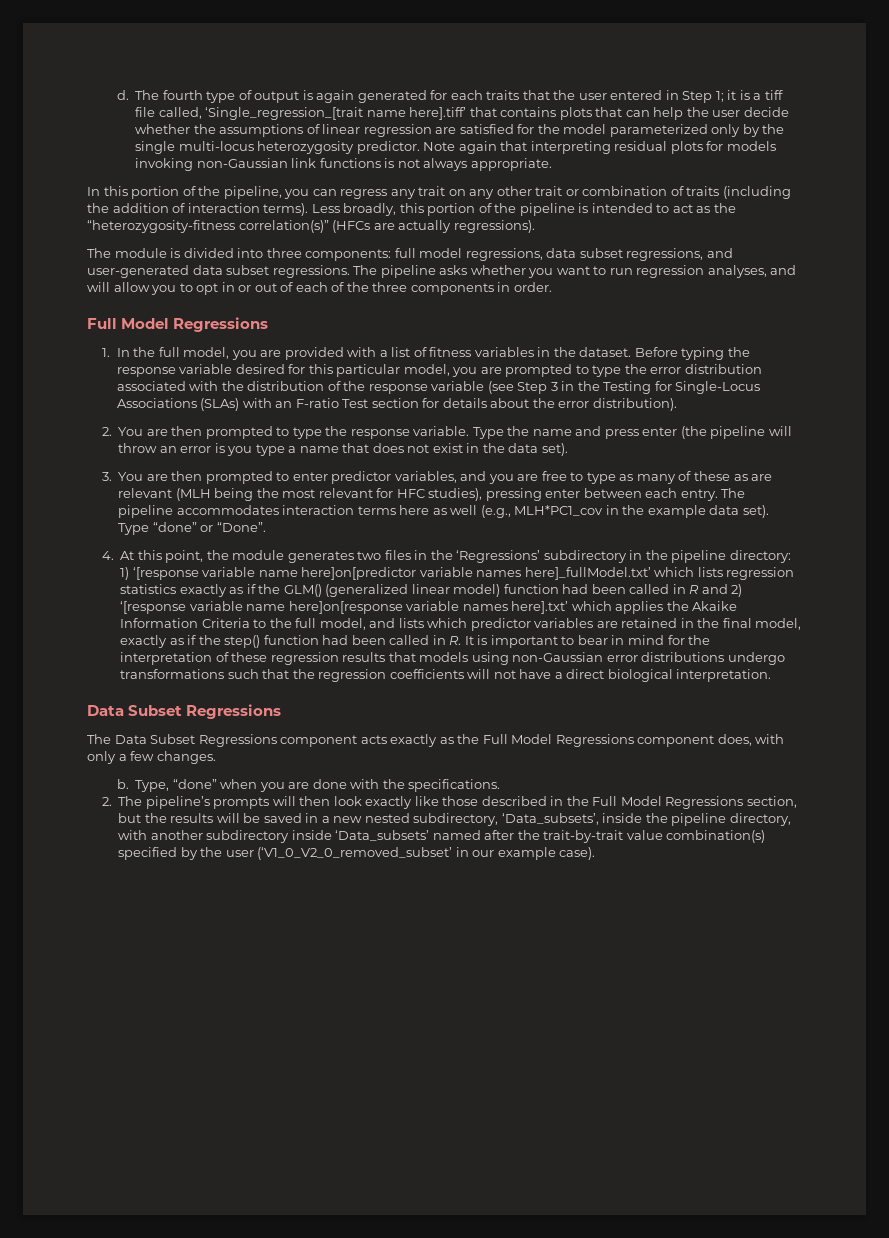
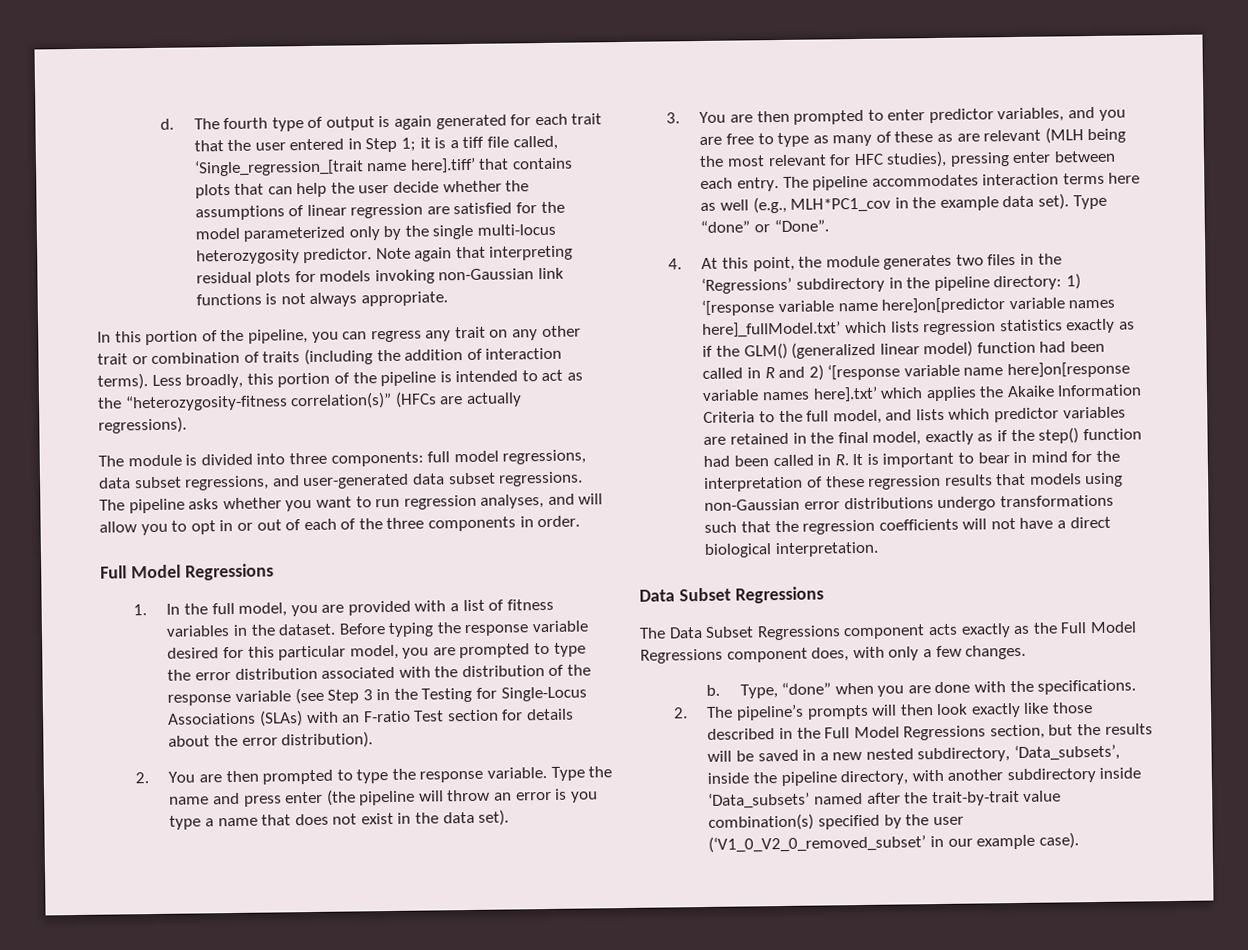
[486,90,520,100] traits -> [571,113,603,125] trait

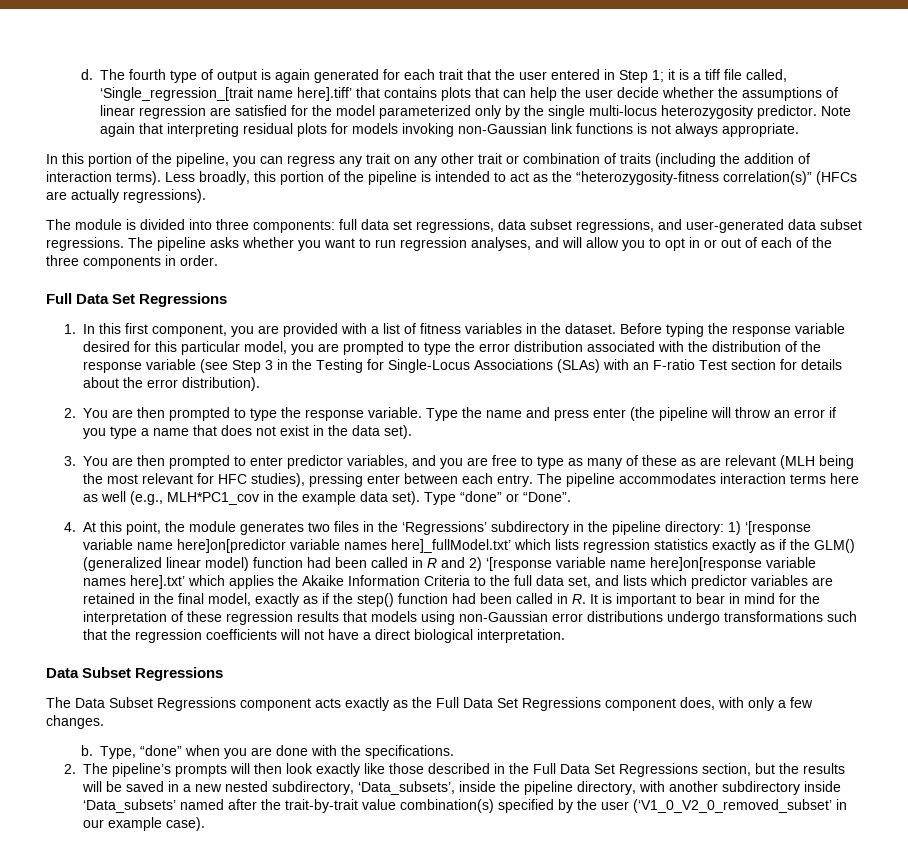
[453,450,499,463] model -> [361,219,412,230] data set
[130,564,181,579] Model -> [76,294,136,304] Data Set
[183,602,288,617] the full model, -> [98,323,227,337] this first component,
[554,788,568,800] is -> [828,407,836,418] if
[832,409,882,425] model, -> [535,575,591,588] data set,
[1089,621,1137,634] Model -> [463,698,518,708] Data Set
[853,726,900,739] Model -> [559,764,615,774] Data Set

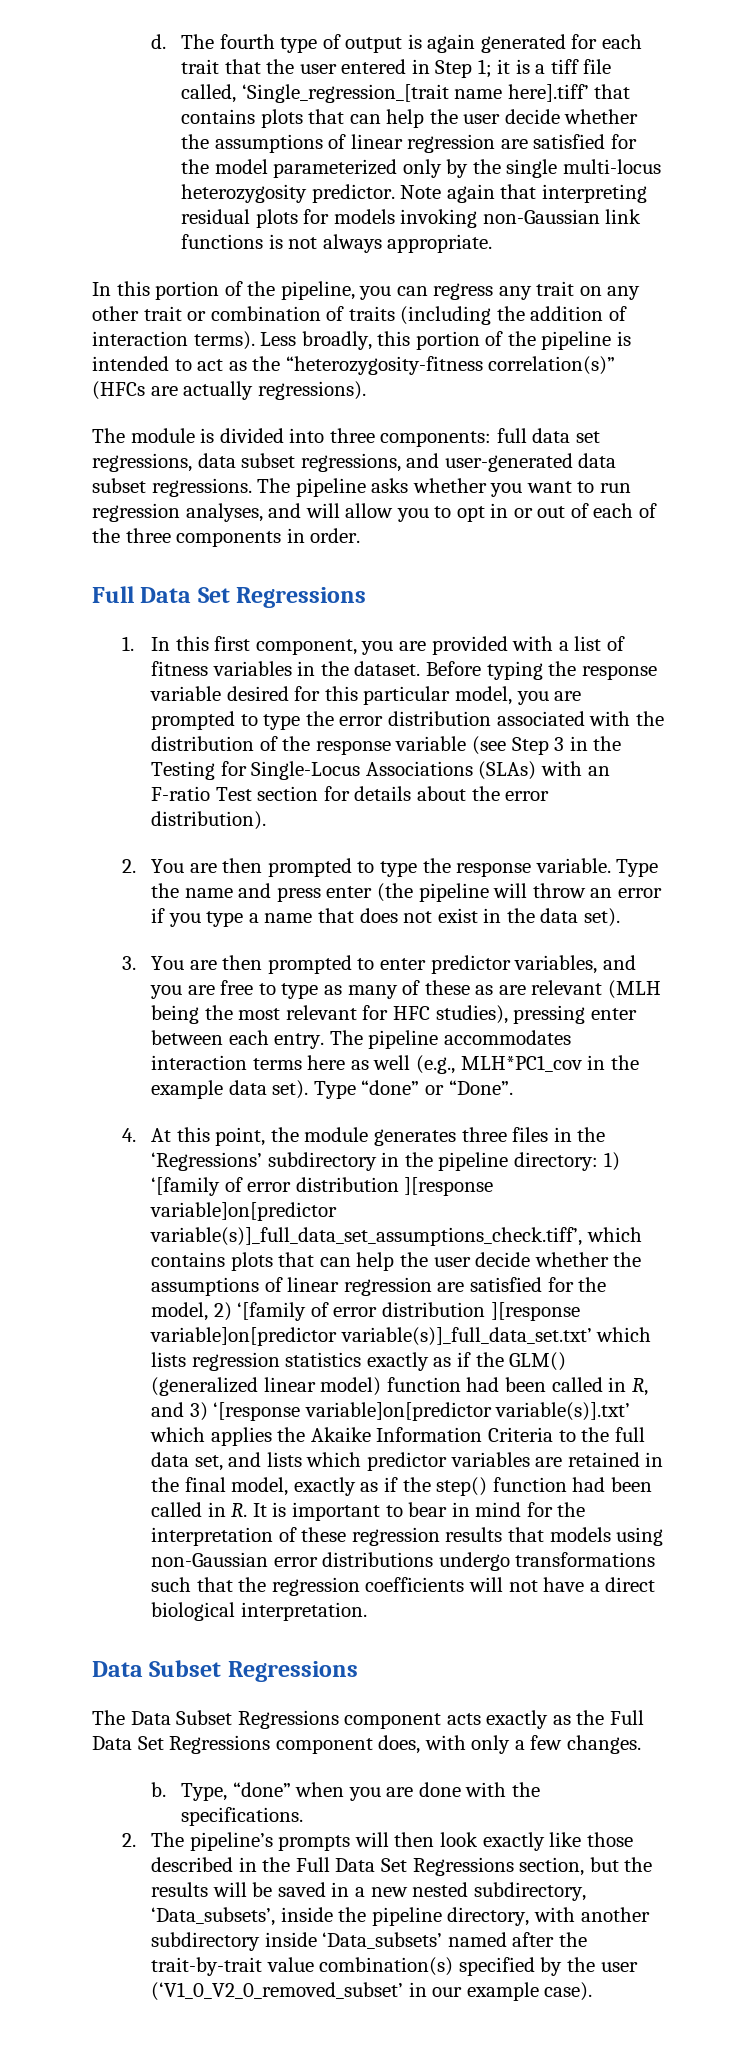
[307,522,330,532] two -> [461,1127,507,1142] three
[744,521,811,535] [82,539,511,553] ‘[response variable name here]on[predictor variable names here]_fullModel.txt’ -> [151,1177,494,1196] [150,1202,338,1221] [150,1227,642,1246] [151,1252,642,1271] [151,1277,607,1296] [151,1302,580,1321] [150,1327,592,1346] ‘[family of error distribution ][response variable]on[predictor variable(s)]_full_data_set_assumptions_check.tiff’, which contains plots that can help the user decide whether the assumptions of linear regression are satisfied for the model, 2) ‘[family of error distribution ][response variable]on[predictor variable(s)]_full_data_set.txt’
[426,557,816,571] [82,575,185,589] R and 2) ‘[response variable name here]on[response variable names here].txt’ -> [631,1378,648,1396] [151,1402,631,1421] R, and 3) ‘[response variable]on[predictor variable(s)].txt’

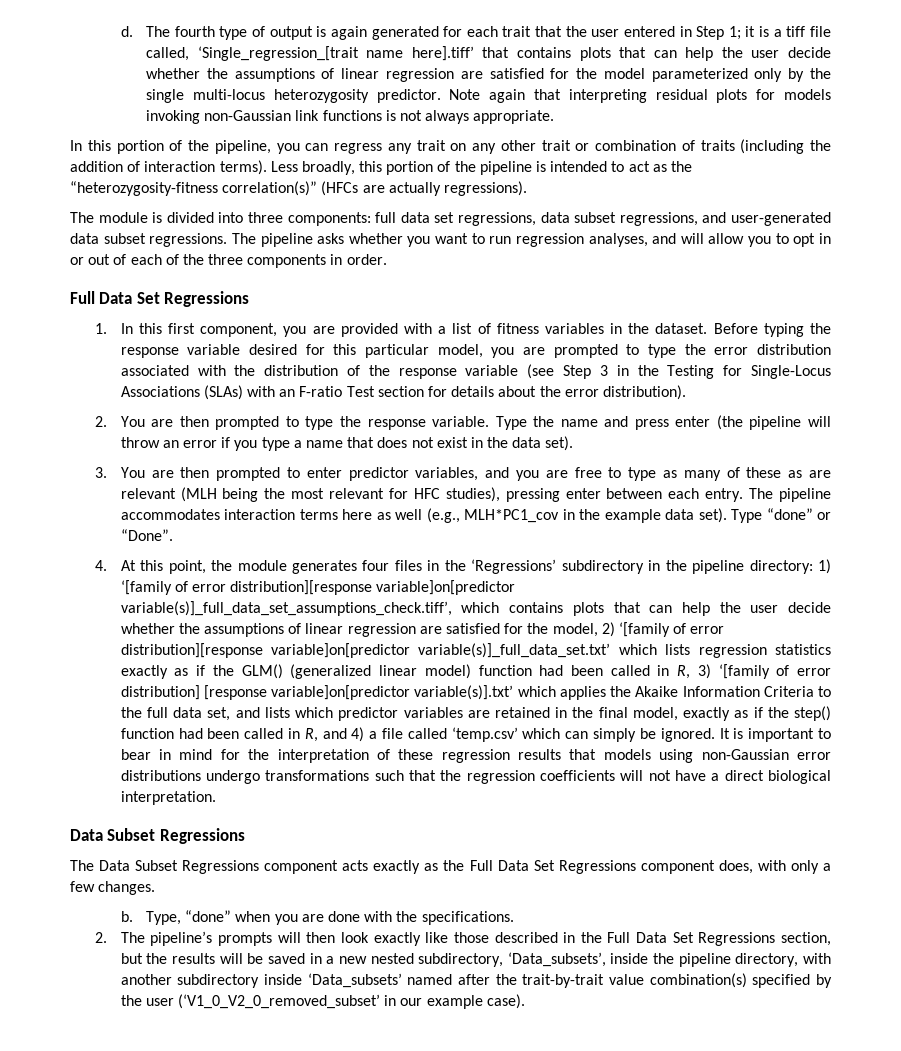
[461,1127,507,1142] three -> [362,560,390,571] four
[295,1177,494,1196] distribution ][response -> [230,580,373,595] distribution][response
[381,1302,580,1321] distribution ][response -> [120,643,263,658] distribution][response
[151,1402,301,1421] and 3) ‘[response -> [697,664,831,679] [120,685,267,700] 3) ‘[family of error distribution] [response
[231,1503,248,1517] R. -> [304,727,715,742] R, and 4) a file called ‘temp.csv’ which can simply be ignored.

